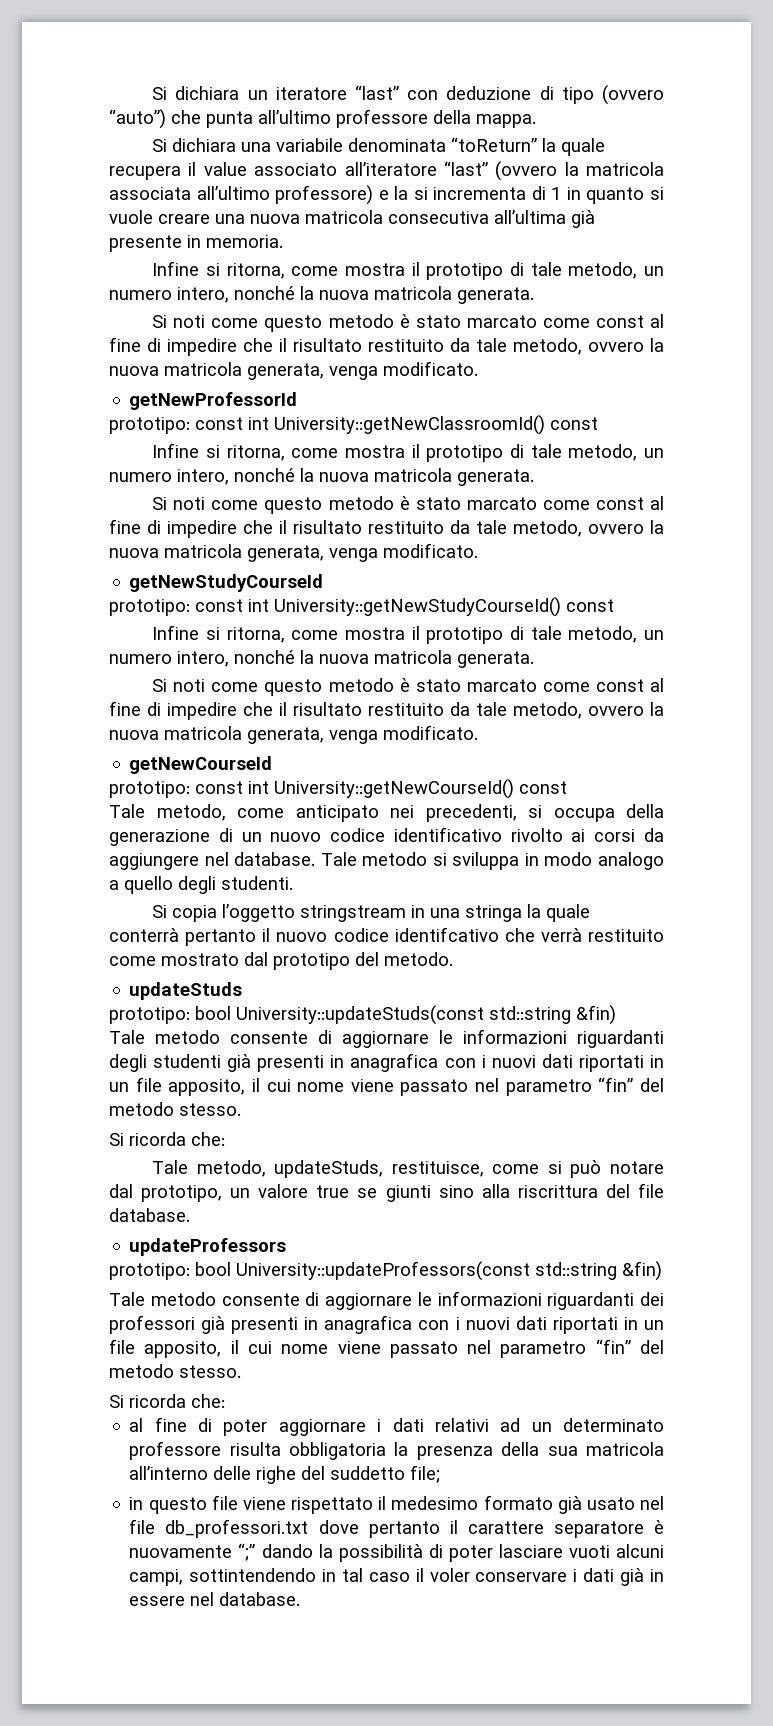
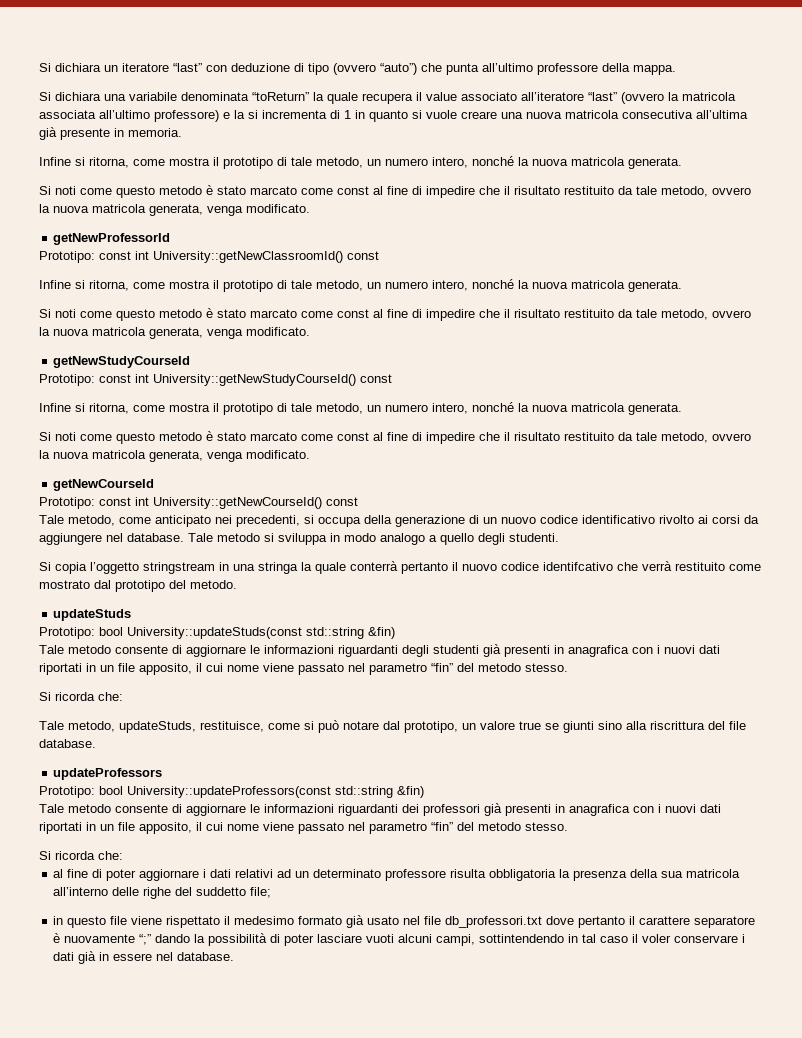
[109,417,190,434] prototipo: -> [39,251,95,263] Prototipo:
[109,599,190,616] prototipo: -> [39,374,95,386] Prototipo:
[109,781,190,798] prototipo: -> [39,497,95,509] Prototipo:
[109,1007,190,1024] prototipo: -> [39,627,95,639] Prototipo:
[109,1263,190,1280] prototipo: -> [39,786,95,798] Prototipo:

